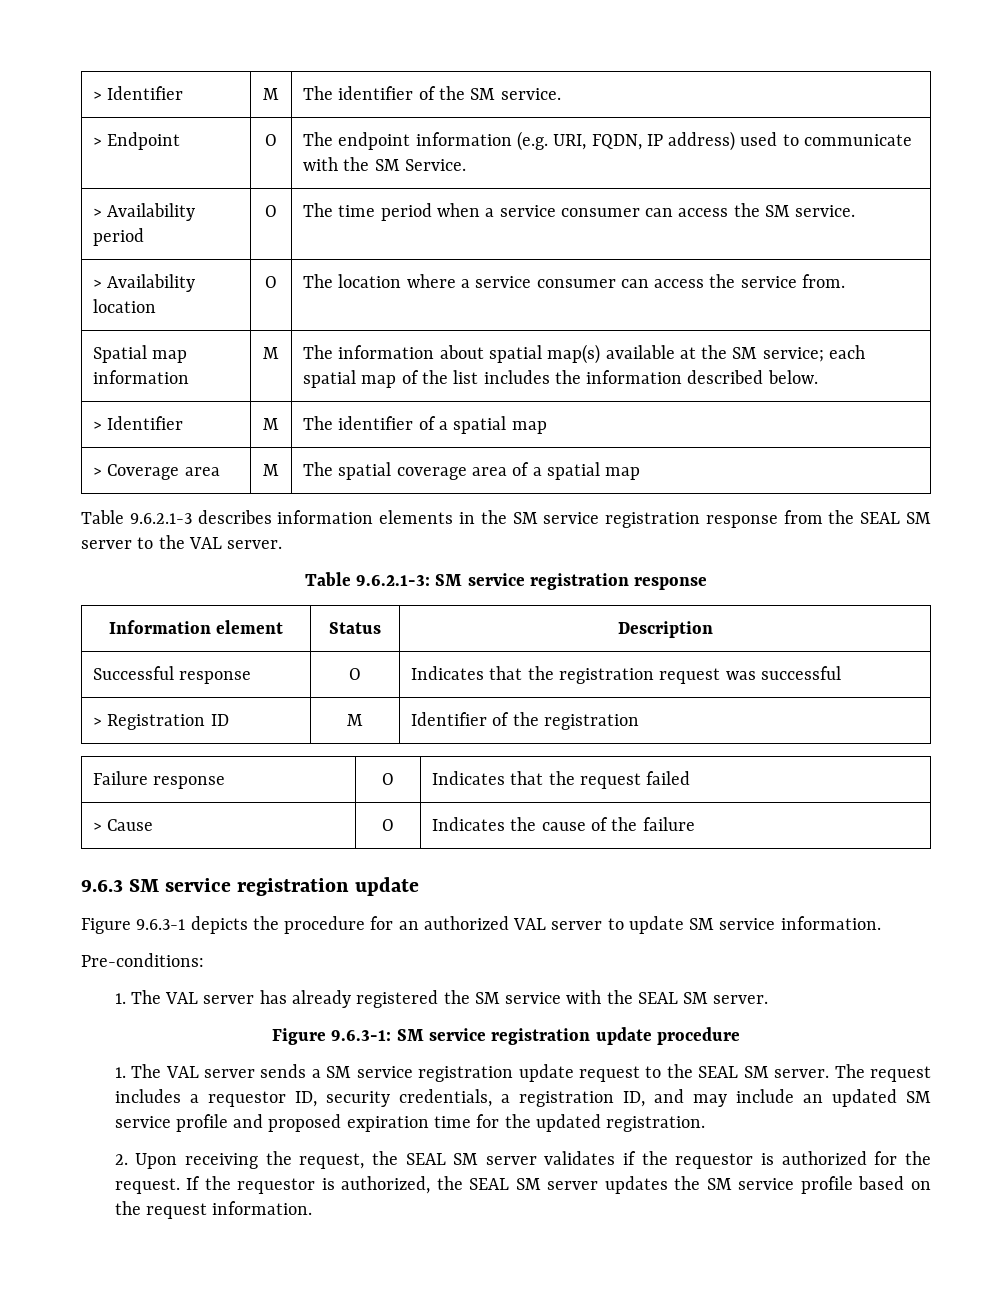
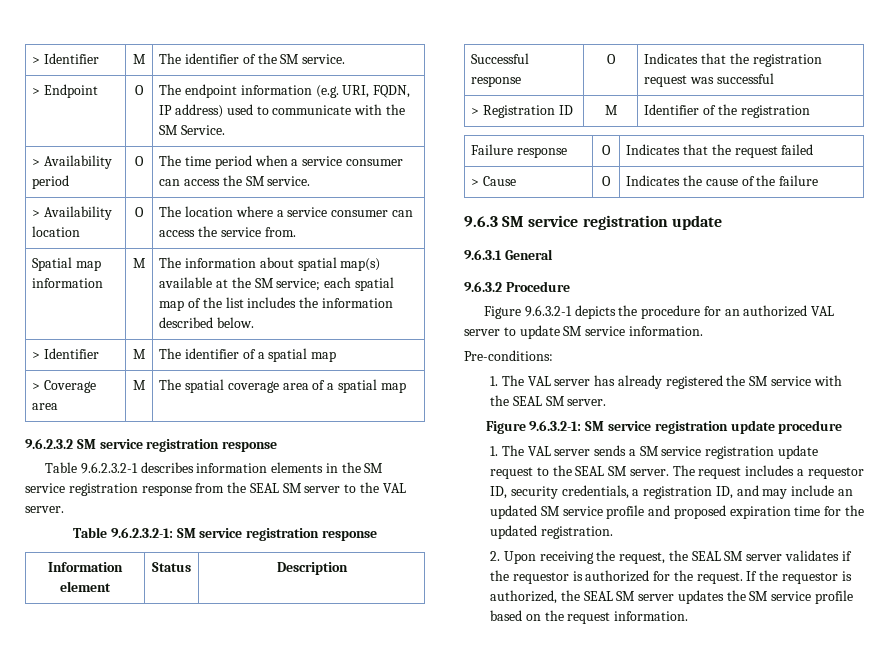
[81,510,192,524] // Table 9.6.2.1-3 -> [25,438,278,452] [44,462,138,474] // 9.6.2.3.2 SM service registration response // Table 9.6.2.3.2-1
[356,575,431,586] 9.6.2.1-3: -> [110,527,173,538] 9.6.2.3.2-1:
[81,918,186,934] // Figure 9.6.3-1 -> [464,249,553,260] [464,281,570,292] [483,305,572,319] // 9.6.3.1 General // 9.6.3.2 Procedure // Figure 9.6.3.2-1
[331,1030,392,1041] 9.6.3-1: -> [529,420,582,431] 9.6.3.2-1:

